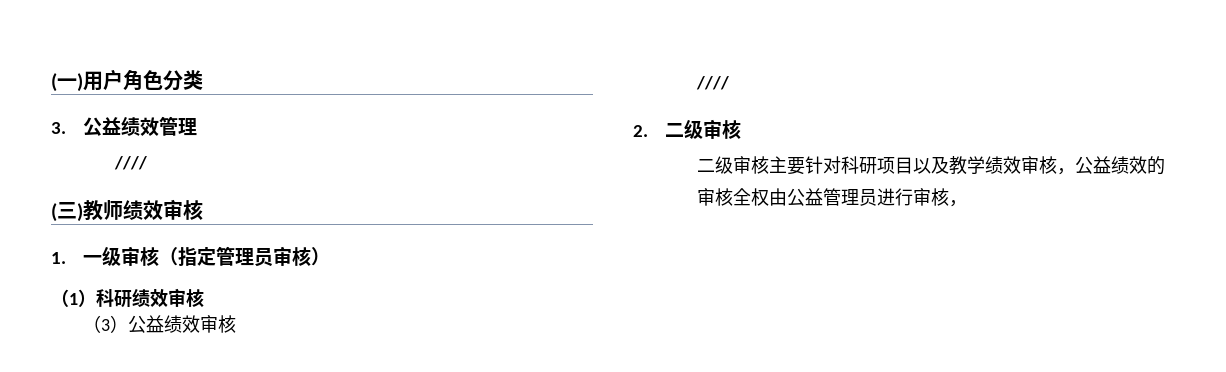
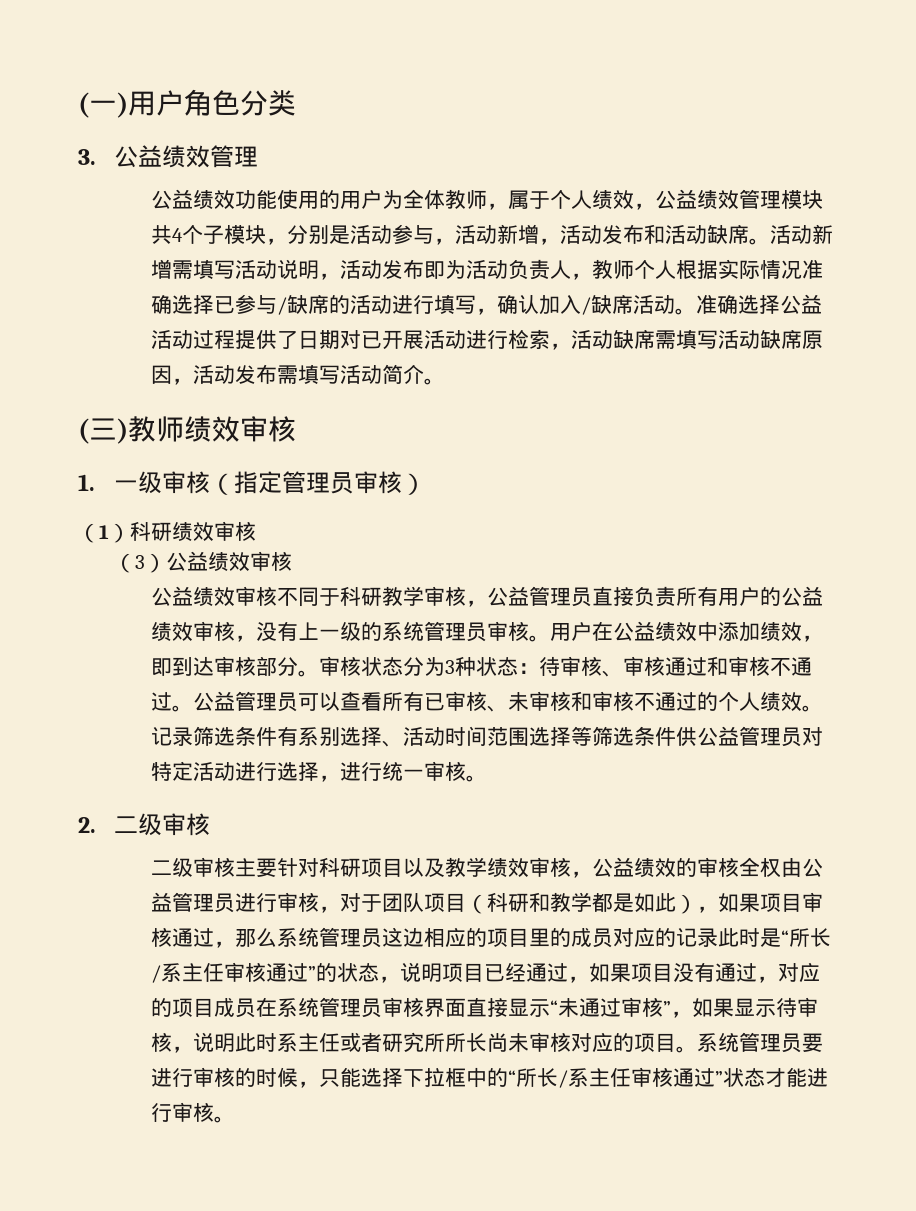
[114,156,148,170] //// -> [150,189,823,210] [150,224,833,245] [150,259,823,280] [150,294,822,315] [150,329,823,350] [150,364,445,385] 公益绩效功能使用的用户为全体教师，属于个人绩效，公益绩效管理模块共4个子模块，分别是活动参与，活动新增，活动发布和活动缺席。活动新增需填写活动说明，活动发布即为活动负责人，教师个人根据实际情况准确选择已参与/缺席的活动进行填写，确认加入/缺席活动。准确选择公益活动过程提供了日期对已开展活动进行检索，活动缺席需填写活动缺席原因，活动发布需填写活动简介。
[696,76,730,90] //// -> [150,586,823,607] [150,621,823,642] [150,656,812,677] [150,691,823,712] [150,726,823,747] [150,761,487,782] 公益绩效审核不同于科研教学审核，公益管理员直接负责所有用户的公益绩效审核，没有上一级的系统管理员审核。用户在公益绩效中添加绩效，即到达审核部分。审核状态分为3种状态：待审核、审核通过和审核不通过。公益管理员可以查看所有已审核、未审核和审核不通过的个人绩效。记录筛选条件有系别选择、活动时间范围选择等筛选条件供公益管理员对特定活动进行选择，进行统一审核。
(968, 203) none -> [339,892,823,914] [150,927,831,948] [150,962,820,983] [150,997,818,1018] [150,1032,823,1053] [150,1067,828,1088] [150,1102,235,1123] 对于团队项目（科研和教学都是如此），如果项目审核通过，那么系统管理员这边相应的项目里的成员对应的记录此时是“所长/系主任审核通过”的状态，说明项目已经通过，如果项目没有通过，对应的项目成员在系统管理员审核界面直接显示“未通过审核”，如果显示待审核，说明此时系主任或者研究所所长尚未审核对应的项目。系统管理员要进行审核的时候，只能选择下拉框中的“所长/系主任审核通过”状态才能进行审核。

